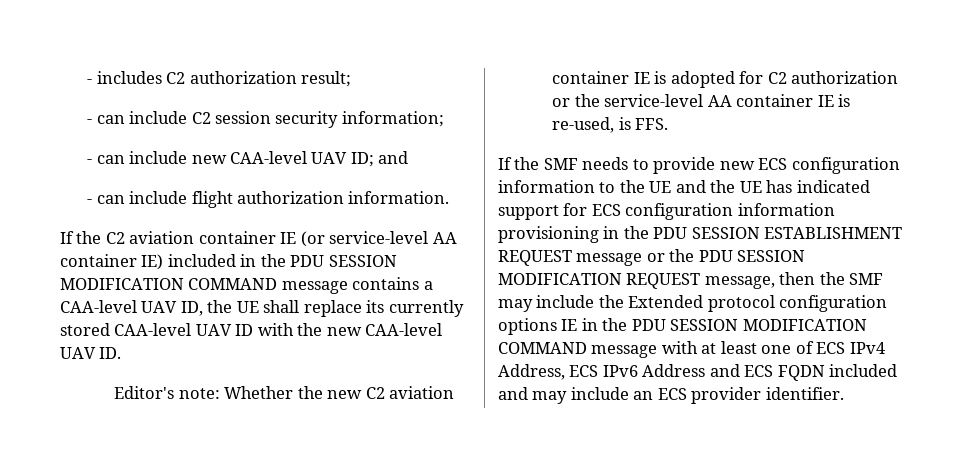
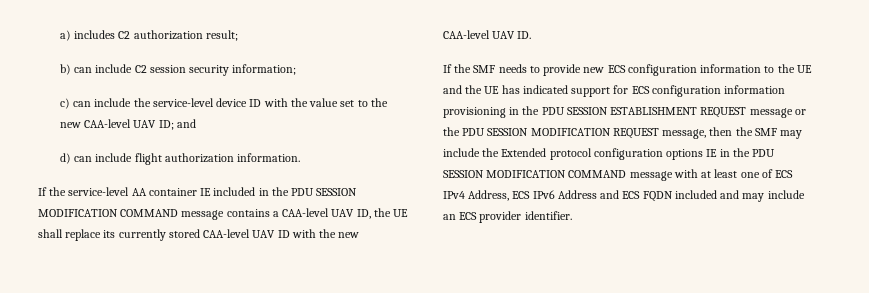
[87,79,93,84] - -> [59,30,71,41] a)
[87,119,93,124] - -> [59,64,71,75] b)
[87,151,188,164] - can include -> [59,98,388,109] c) can include the service-level device ID with the value set to the
[87,199,93,204] - -> [59,153,71,164] d)
[105,231,457,247] [60,254,164,270] C2 aviation container IE (or service-level AA container IE) -> [68,187,212,196] service-level AA container IE
[114,386,455,399] [552,71,899,88] [552,94,851,107] [552,117,669,133] // Editor's note: Whether the new C2 aviation container IE is adopted for C2 authorization or the service-level AA container IE is re-used, is FFS. -> (532, 35) none

